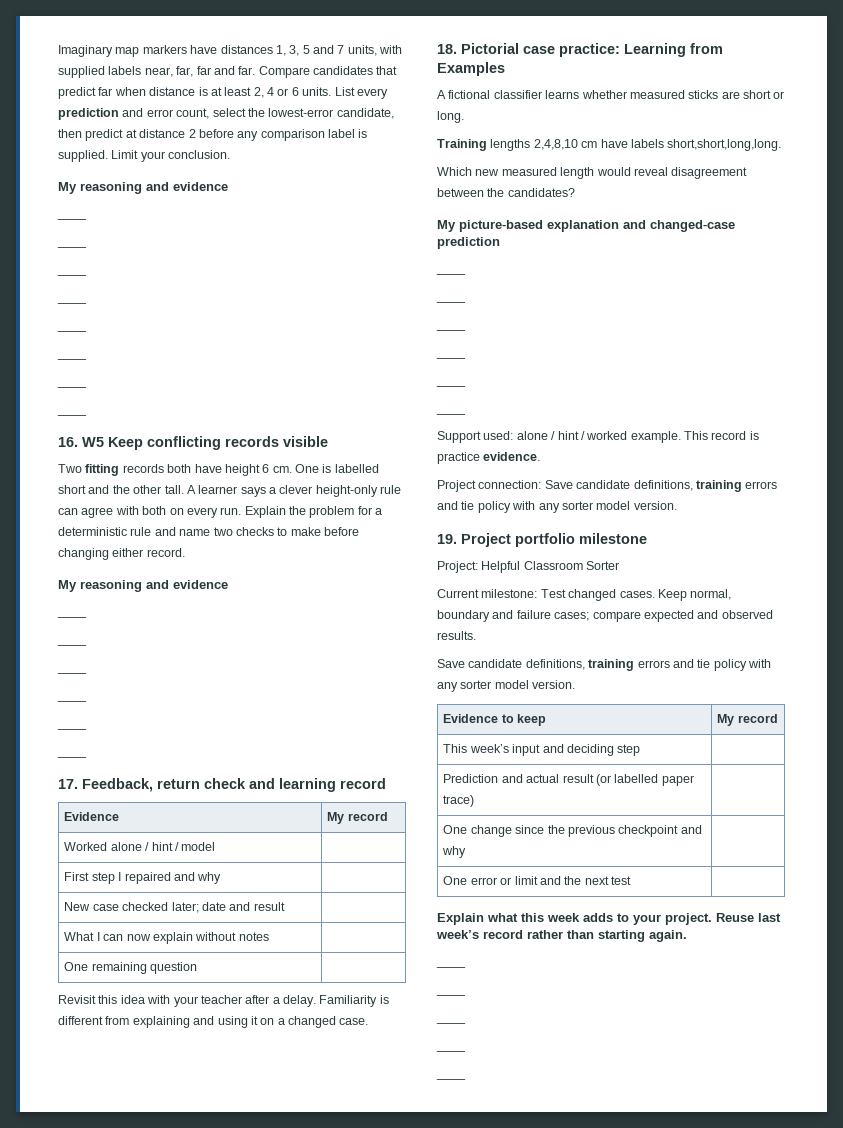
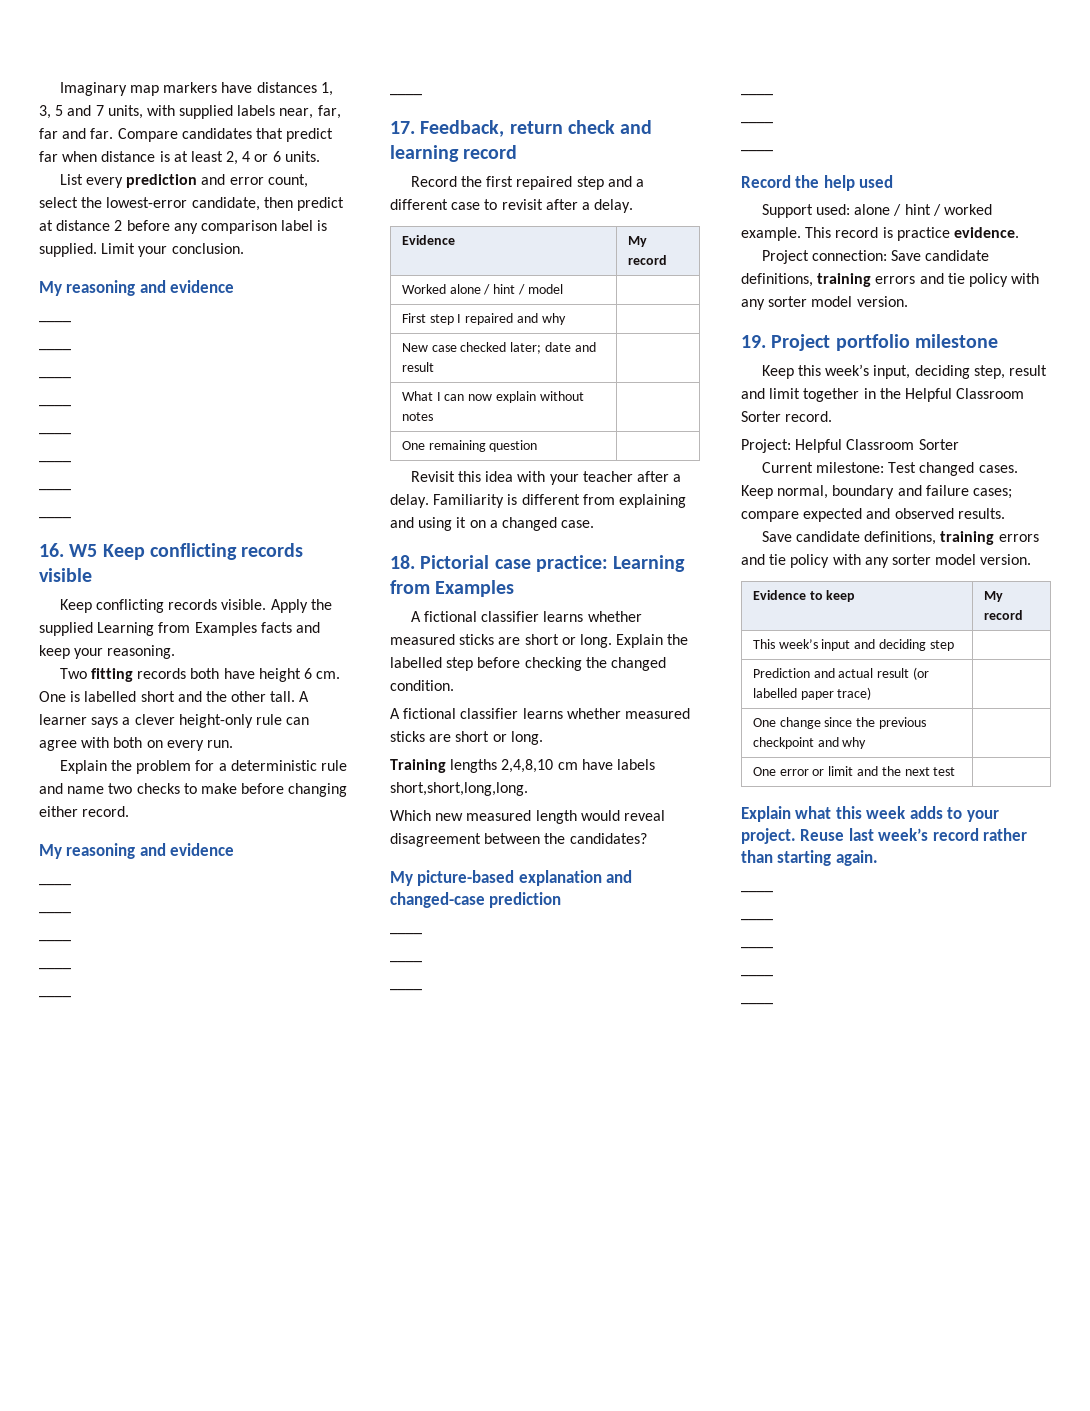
(332, 91) none -> (320, 156) //
(328, 441) none -> [59,599,332,613] [39,622,320,636] [39,645,176,659] // Keep conflicting records visible. Apply the supplied Learning from Examples facts and keep your reasoning.
(242, 511) none -> (233, 744) //
(386, 783) none -> [410,176,645,190] [390,199,634,213] // Record the first repaired step and a different case to revisit after a delay.
(505, 69) none -> [410,611,642,622] [390,634,689,648] [390,657,666,671] [390,680,454,691] // A fictional classifier learns whether measured sticks are short or long. Explain the labelled step before checking the changed condition.
(466, 413) none -> [741,175,894,191] // Record the help used
(647, 538) none -> [761,364,1048,379] [741,388,1025,402] [741,411,833,422] // Keep this week’s input, deciding step, result and limit together in the Helpful Classroom Sorter record.

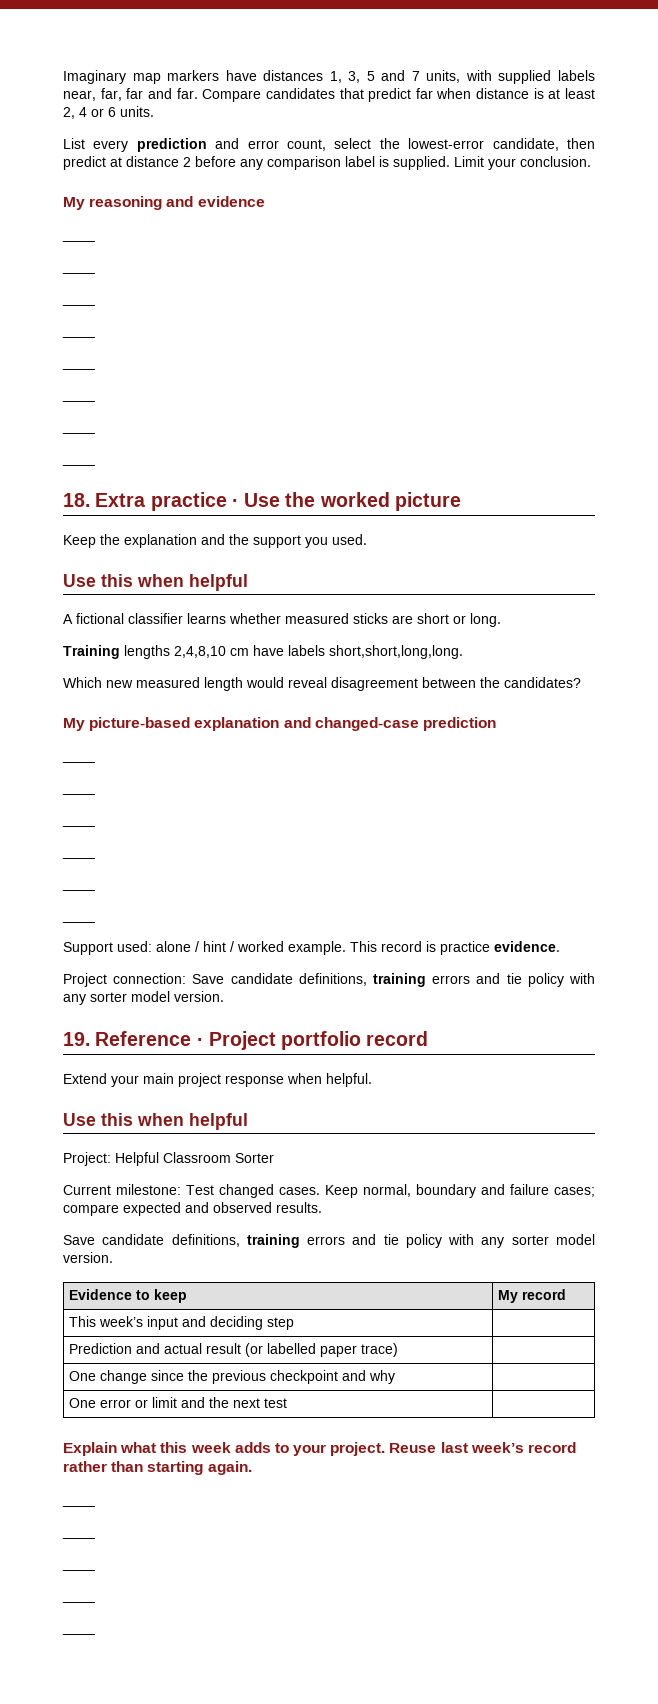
[39,543,304,560] [39,568,92,582] [59,599,332,613] [39,622,320,636] [39,645,176,659] [59,668,341,682] [39,691,310,702] [39,714,310,728] [39,737,233,751] [59,760,348,774] [39,783,348,797] [39,806,130,817] [39,843,235,859] [39,883,71,886] [39,911,71,914] [39,939,71,942] [39,967,71,970] [39,995,71,998] [390,93,422,96] [390,120,653,137] [390,145,518,162] [410,176,645,190] [390,199,634,213] [401,235,455,245] [627,236,647,247] [627,255,667,265] [401,284,563,295] [401,313,566,325] [401,342,596,354] [401,362,434,372] [401,391,584,403] [401,412,433,421] [401,440,538,452] [410,471,682,485] [390,494,686,508] [390,517,595,531] [390,555,686,572] [390,580,515,597] [410,611,642,622] [390,634,689,648] [390,657,666,671] [390,680,454,691] 16. W5 Keep conflicting records visible // Keep conflicting records visible. Apply the supplied Learning from Examples facts and keep your reasoning. // Two fitting records both have height 6 cm. One is labelled short and the other tall. A learner says a clever height-only rule can agree with both on every run. // Explain the problem for a deterministic rule and name two checks to make before changing either record. // My reasoning and evidence // ____ // ____ // ____ // ____ // ____ // ____ // 17. Feedback, return check and learning record // Record the first repaired step and a different case to revisit after a delay. // Evidence | My record // Worked alone / hint / model | // First step I repaired and why | // New case checked later; date and result | // What I can now explain without notes | // One remaining question | // Revisit this idea with your teacher after a delay. Familiarity is different from explaining and using it on a changed case. // 18. Pictorial case practice: Learning from Examples // A fictional classifier learns whether measured sticks are short or long. Explain the labelled step before checking the changed condition. -> [63,492,461,511] [63,534,367,548] [63,574,248,591] 18. Extra practice · Use the worked picture // Keep the explanation and the support you used. // Use this when helpful
[741,175,894,191] // Record the help used -> (95, 921) none
[771,334,998,351] [761,364,1048,379] [741,388,1025,402] [741,411,833,422] Project portfolio milestone // Keep this week’s input, deciding step, result and limit together in the Helpful Classroom Sorter record. -> [95,1031,429,1050] [63,1073,372,1087] [63,1113,248,1130] Reference · Project portfolio record // Extend your main project response when helpful. // Use this when helpful

